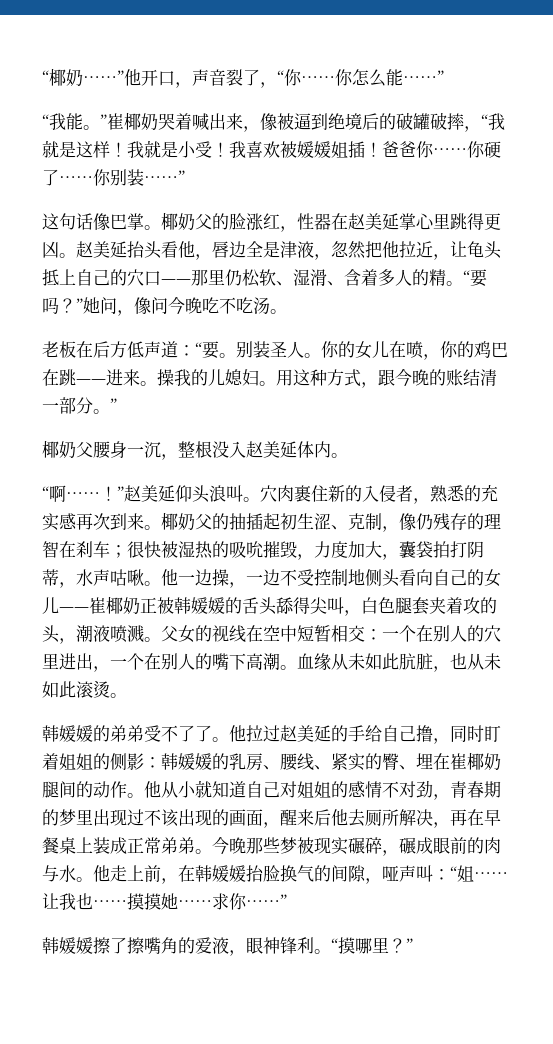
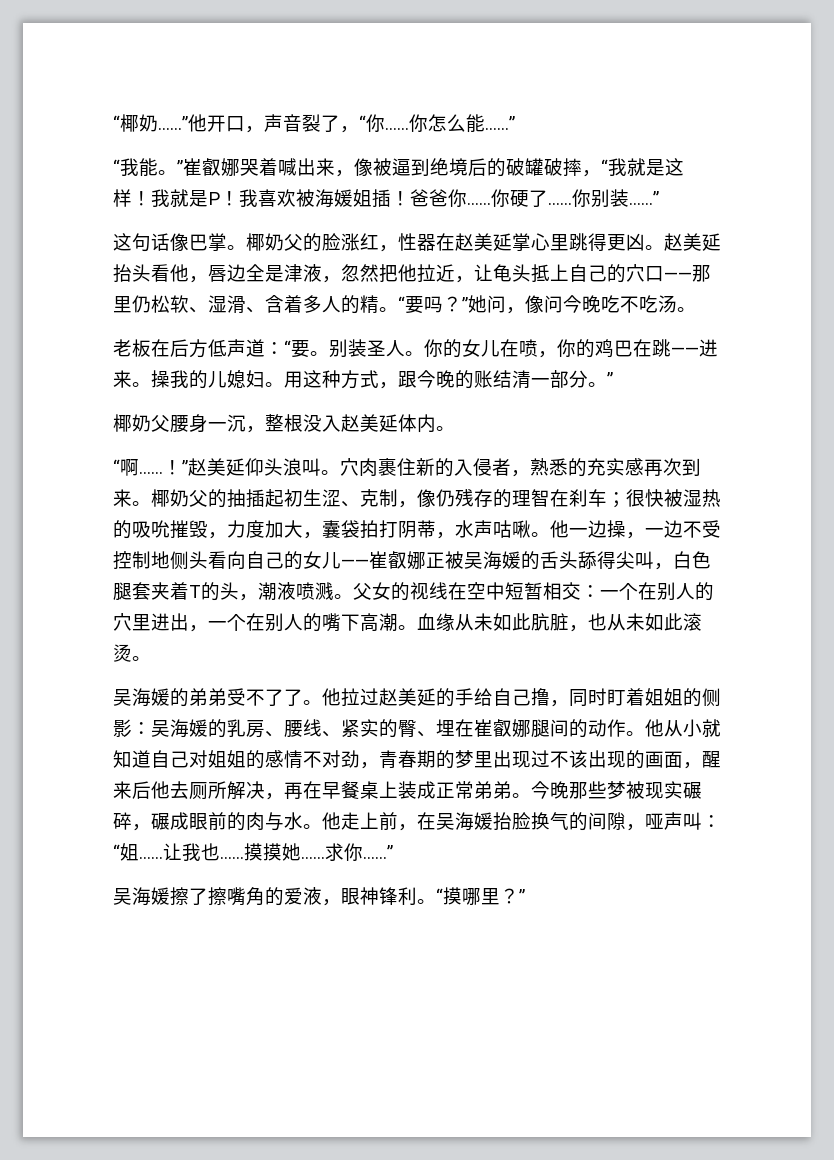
[124,112,158,131] 椰奶 -> [202,158,240,177] 叡娜
[178,141,212,158] 小受 -> [208,192,220,205] P
[297,141,314,158] 媛 -> [315,189,334,208] 海
[106,596,208,615] 椰奶正被韩媛 -> [388,551,502,570] 叡娜正被吴海
[463,597,480,614] 攻 -> [189,585,201,598] T
[42,725,76,742] 韩媛 -> [113,688,151,707] 吴海
[161,753,195,770] 韩媛 -> [151,719,189,738] 吴海
[467,752,501,771] 椰奶 -> [493,719,531,738] 叡娜
[195,865,229,882] 韩媛 -> [436,812,474,831] 吴海
[42,937,76,954] 韩媛 -> [113,887,151,906] 吴海

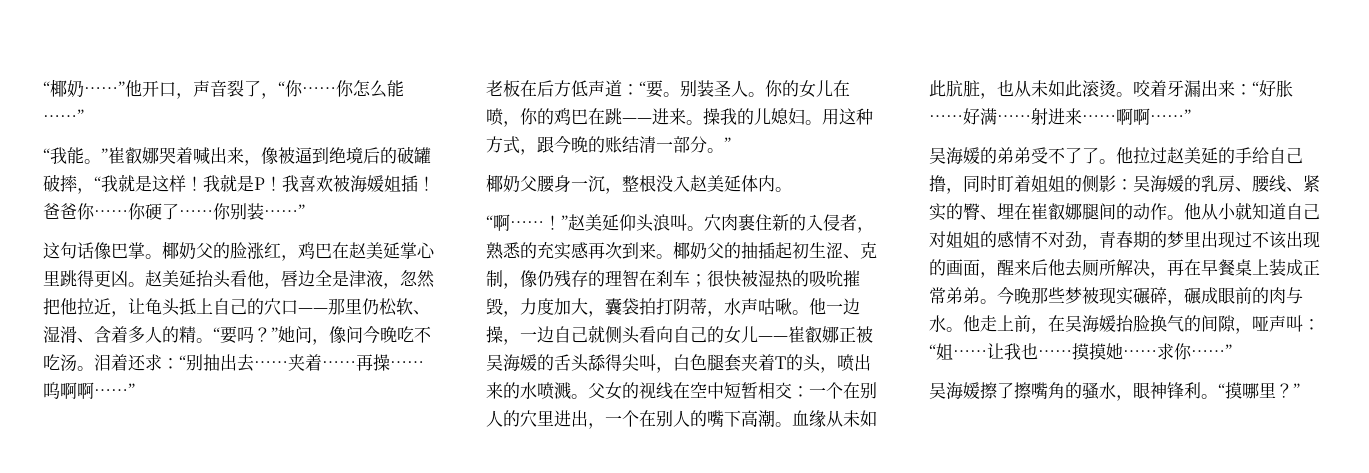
[398,233,436,251] 性器 -> [298,242,332,259] 鸡巴
(696, 309) none -> [94,354,424,372] [43,382,135,399] 泪着还求：“别抽出去……夹着……再操……呜啊啊……”
[683,520,721,538] [113,551,170,570] 不受控制地 -> [554,325,605,343] 自己就
[258,582,296,601] 潮液 -> [837,354,871,372] [486,382,537,399] 喷出来的水
(151, 658) none -> [1133,80,1293,98] [929,108,1191,125] 咬着牙漏出来：“好胀……好满……射进来……啊啊……”
[284,887,322,905] 爱液 -> [1082,382,1116,400] 骚水

